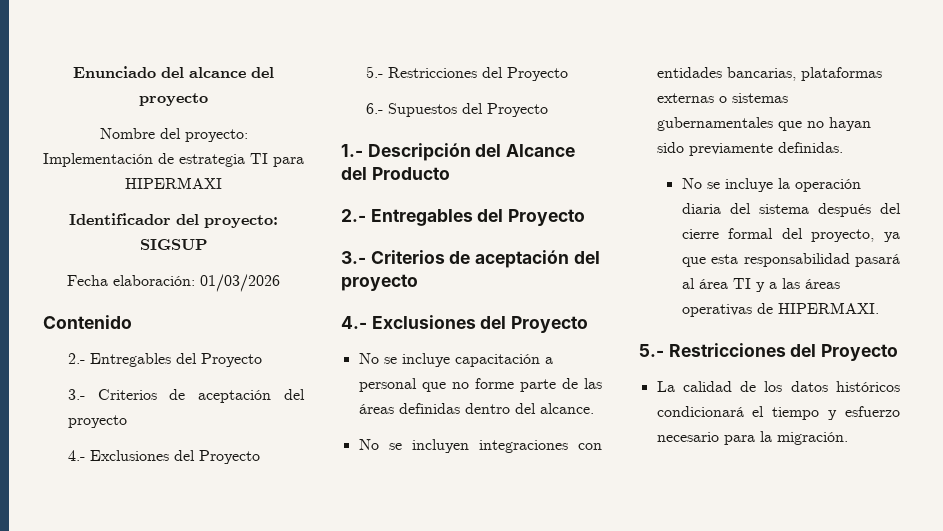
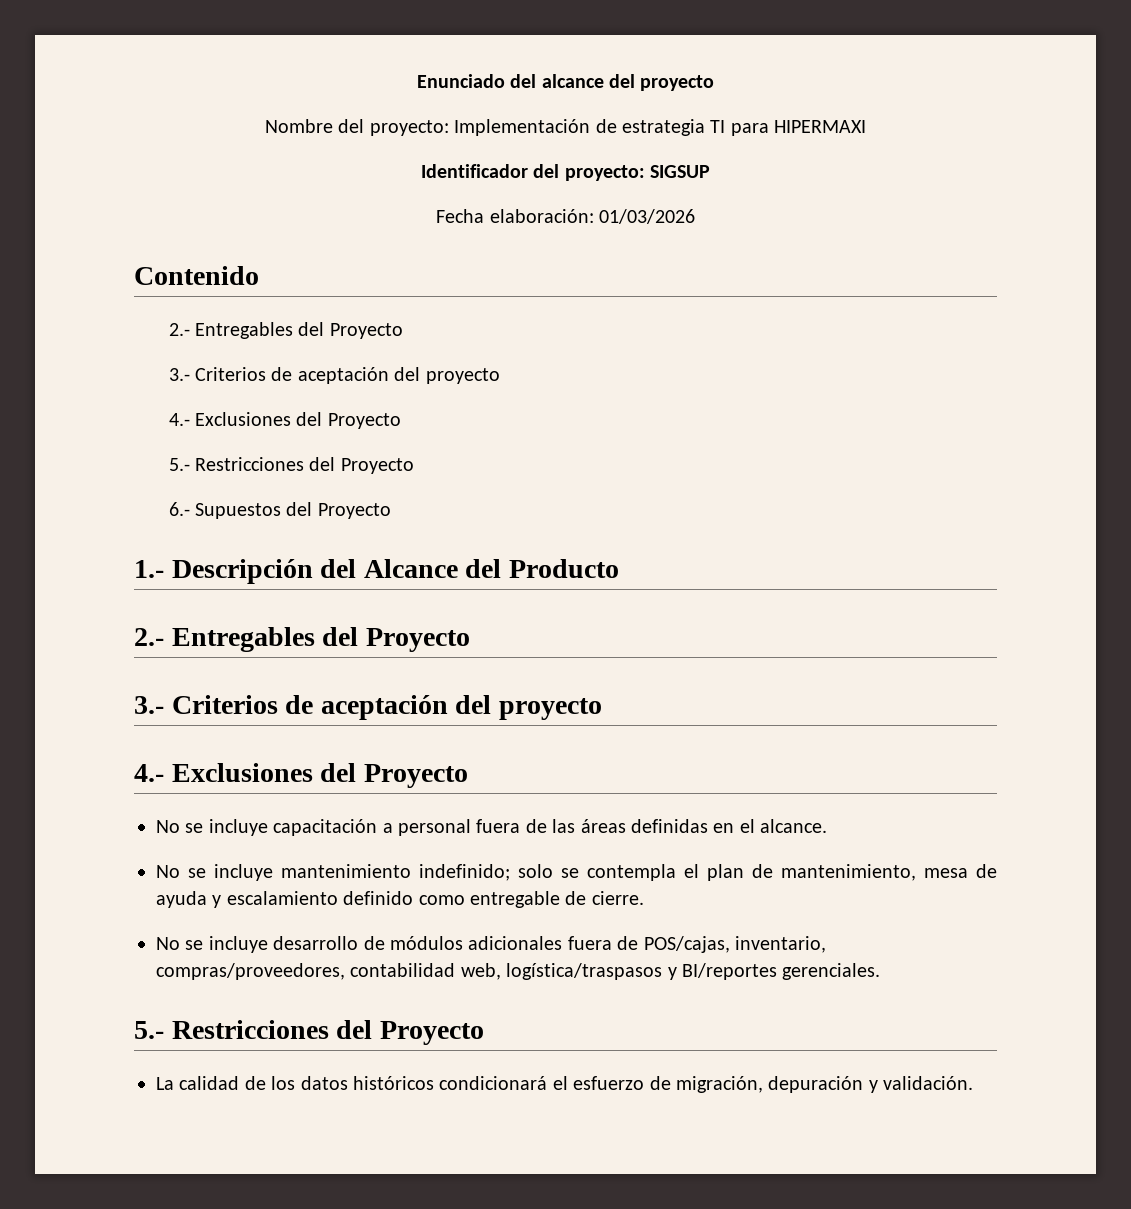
[421,378,556,392] que no forme parte -> [476,819,521,833] fuera
[464,403,536,414] dentro del -> [713,819,755,833] en el
[411,439,602,453] [656,67,882,81] [656,93,788,103] [656,117,871,131] [656,142,843,156] [681,178,861,192] [681,203,901,217] [681,228,900,242] [681,253,900,267] [681,278,840,292] [681,302,879,317] incluyen integraciones con entidades bancarias, plataformas externas o sistemas gubernamentales que no hayan sido previamente definidas. // No se incluye la operación diaria del sistema después del cierre formal del proyecto, ya que esta responsabilidad pasará al área TI y a las áreas operativas de HIPERMAXI. -> [214,864,997,881] [156,891,644,908] [156,936,826,953] [156,963,881,980] incluye mantenimiento indefinido; solo se contempla el plan de mantenimiento, mesa de ayuda y escalamiento definido como entregable de cierre. // No se incluye desarrollo de módulos adicionales fuera de POS/cajas, inventario, compras/proveedores, contabilidad web, logística/traspasos y BI/reportes gerenciales.
[772,406,900,420] [656,431,848,445] tiempo y esfuerzo necesario para la migración. -> [573,1076,974,1093] esfuerzo de migración, depuración y validación.

